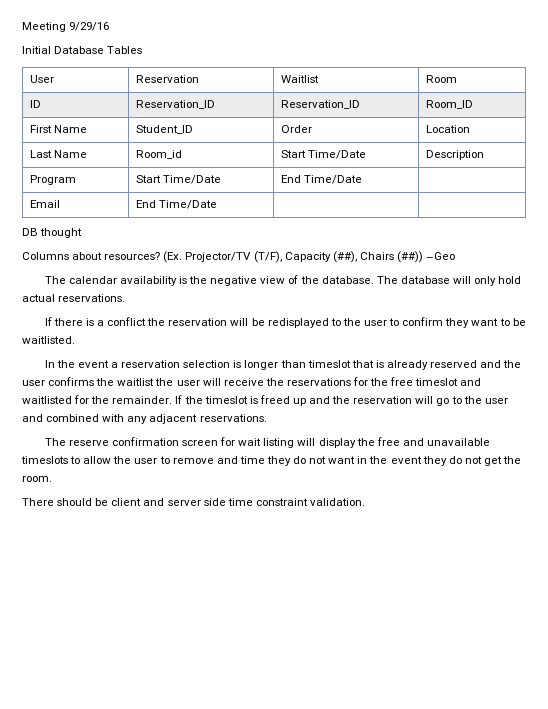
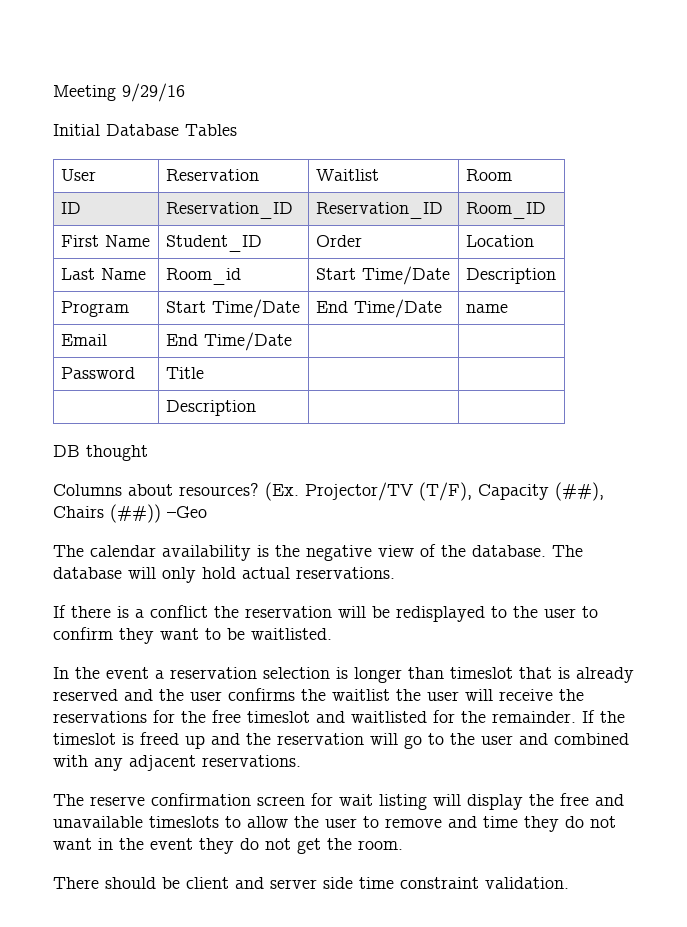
(363, 179) none -> [465,304,508,313] name
(218, 204) none -> [60,367,135,379] [165,367,204,379] [165,400,256,416] // Password | Title | | // | Description | |

